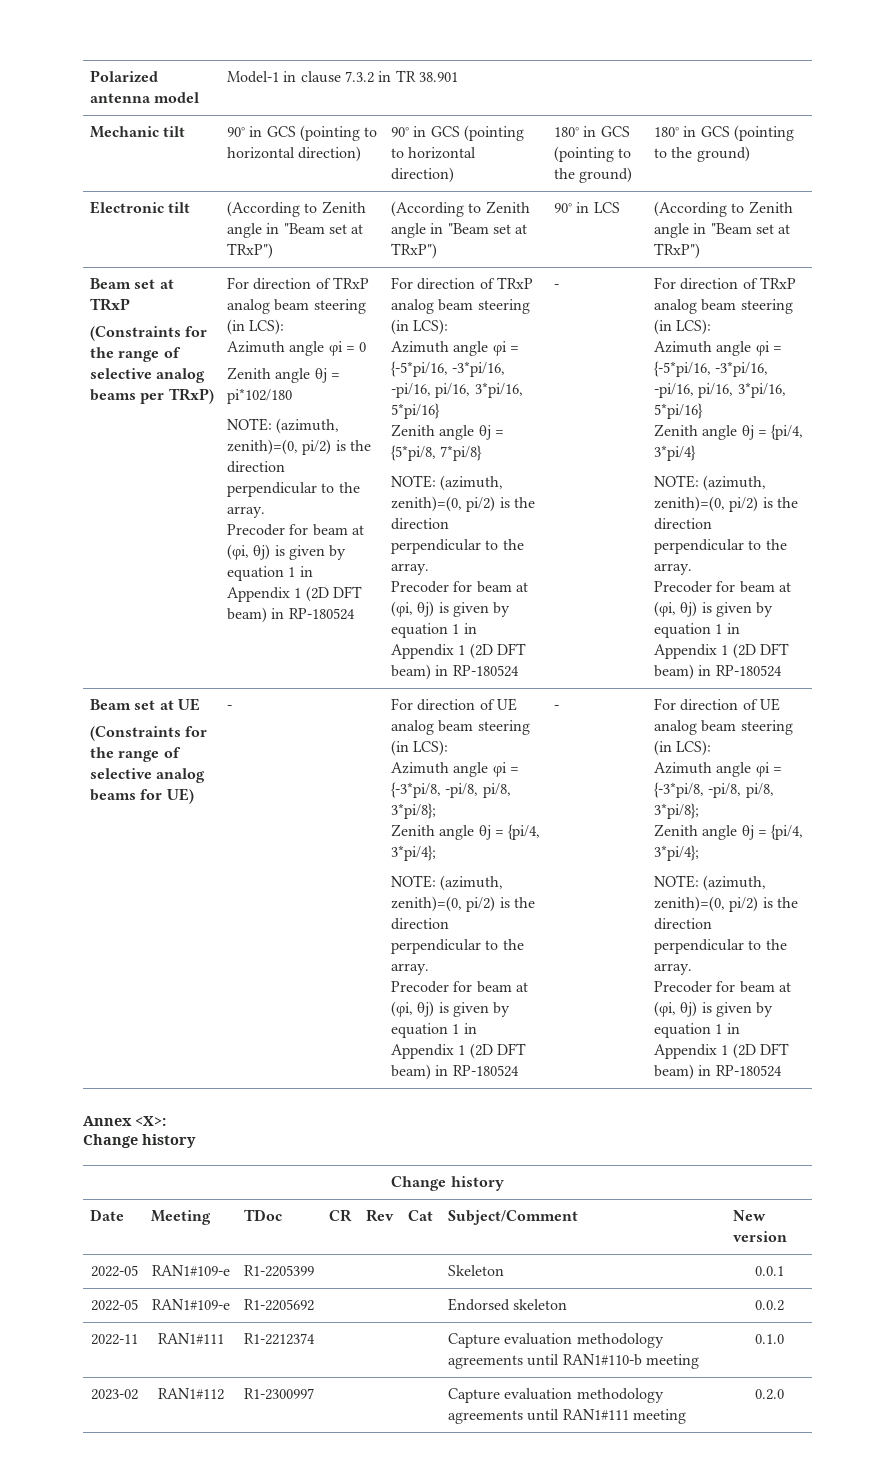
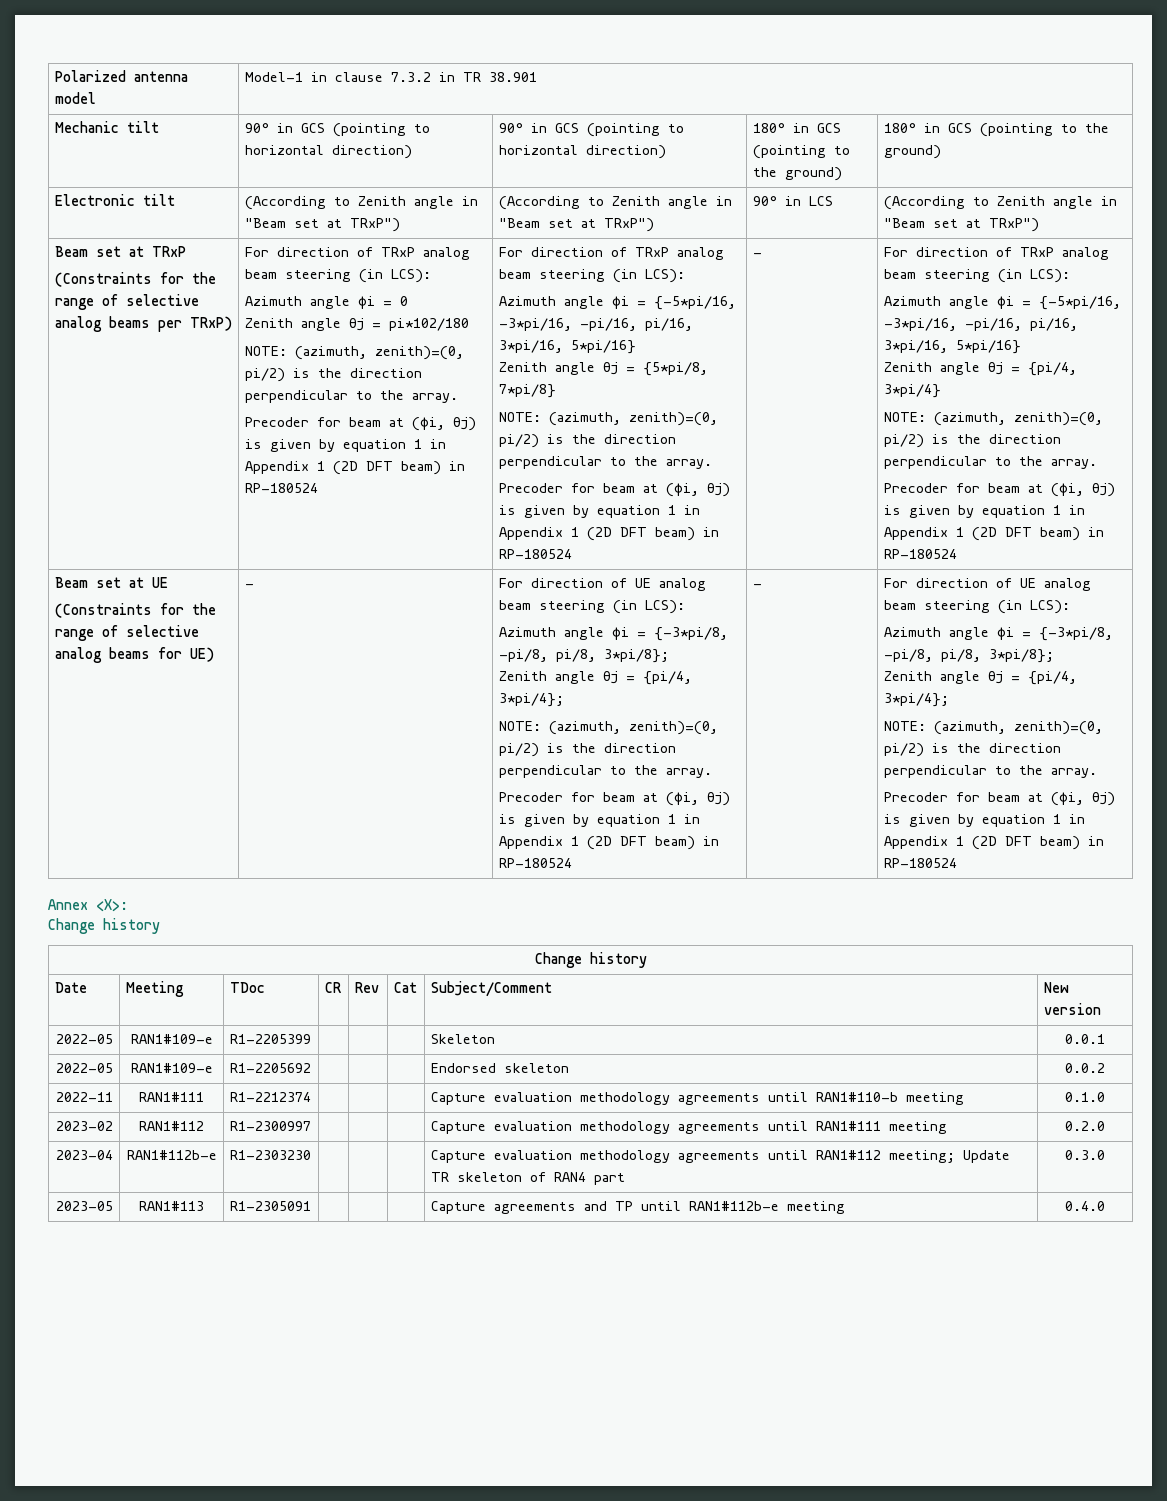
(784, 1394) none -> [55,1150,113,1160] [126,1150,217,1160] [229,1150,311,1160] [430,1150,1010,1163] [430,1172,625,1185] [1065,1150,1105,1160] [55,1201,113,1211] [139,1201,204,1211] [229,1201,311,1211] [430,1201,845,1214] [1065,1201,1105,1211] // 2023-04 | RAN1#112b-e | R1-2303230 | | | | Capture evaluation methodology agreements until RAN1#112 meeting; Update TR skeleton of RAN4 part | 0.3.0 // 2023-05 | RAN1#113 | R1-2305091 | | | | Capture agreements and TP until RAN1#112b-e meeting | 0.4.0

